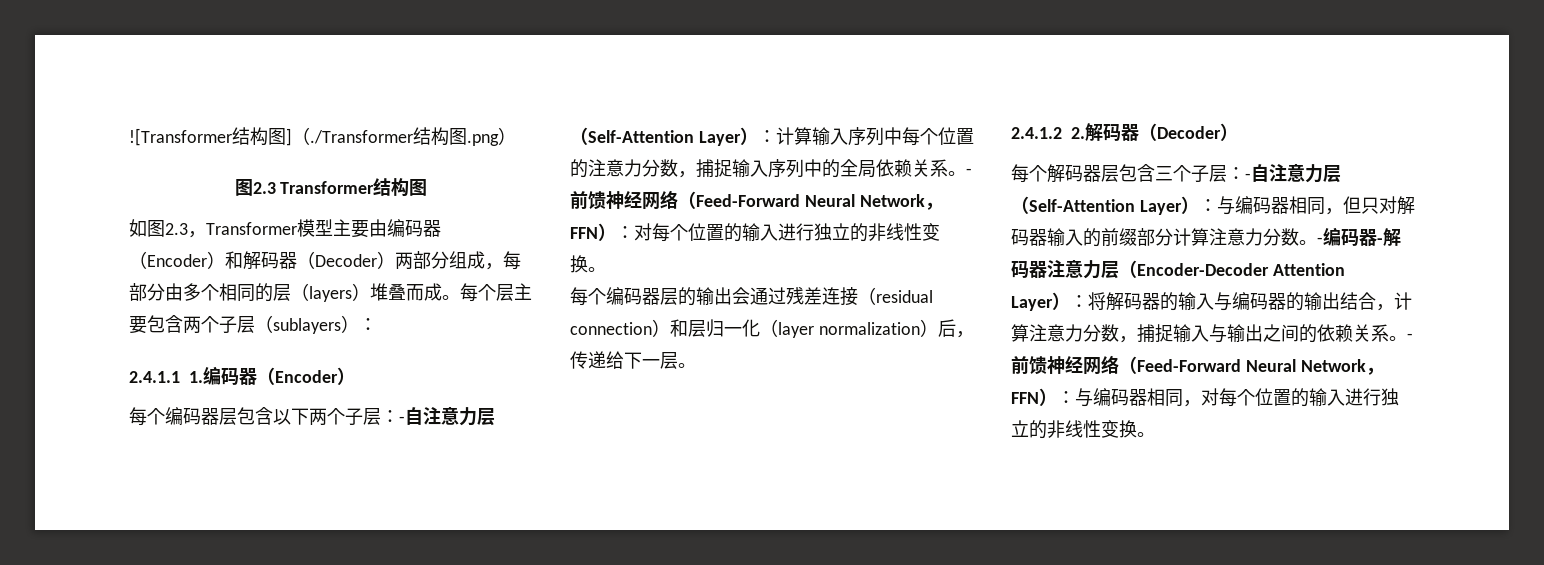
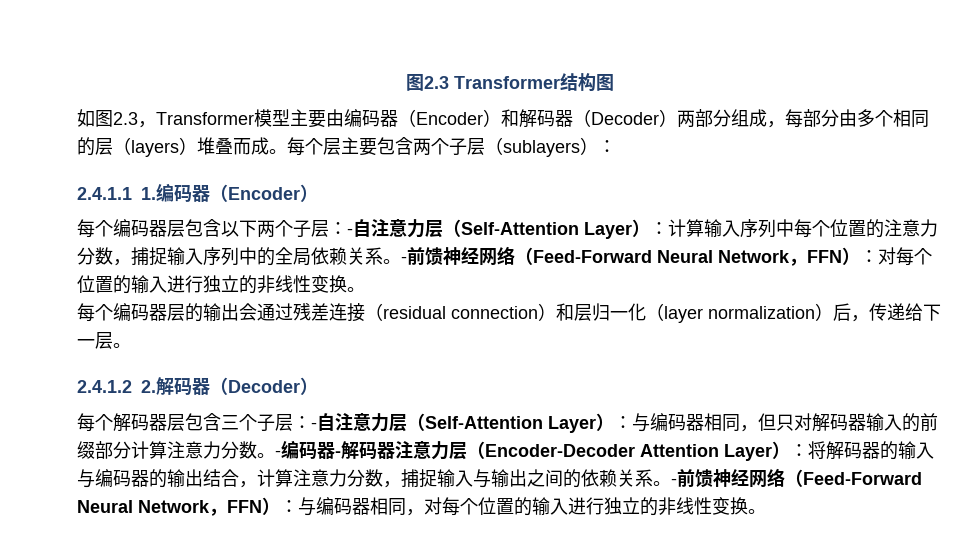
[129,127,516,146] ![Transformer结构图]（./Transformer结构图.png） // -> (405, 82) none

